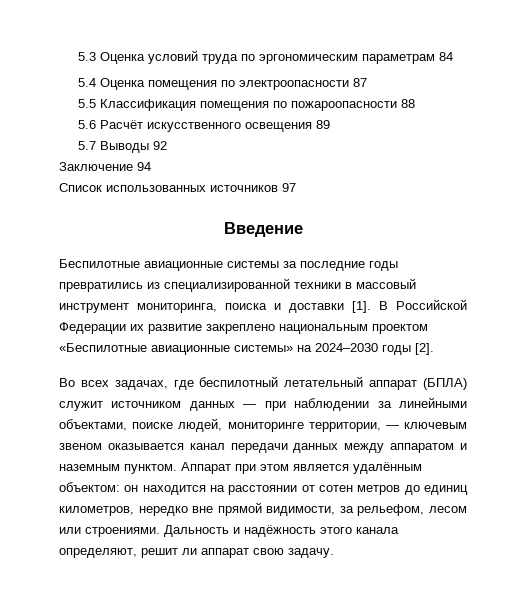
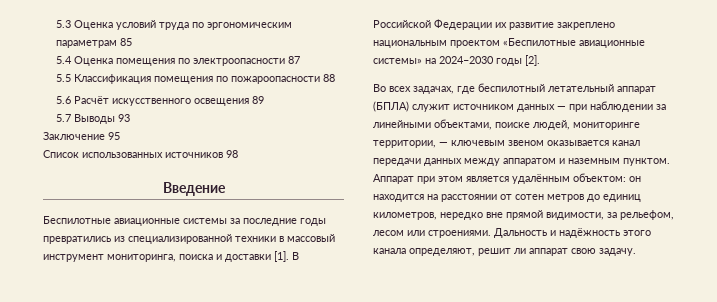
[438,52,453,61] 84 -> [120,38,133,46] 85
[152,141,167,150] 92 -> [118,114,131,122] 93
[137,162,151,171] 94 -> [108,132,120,140] 95
[282,183,296,192] 97 -> [226,150,238,158] 98

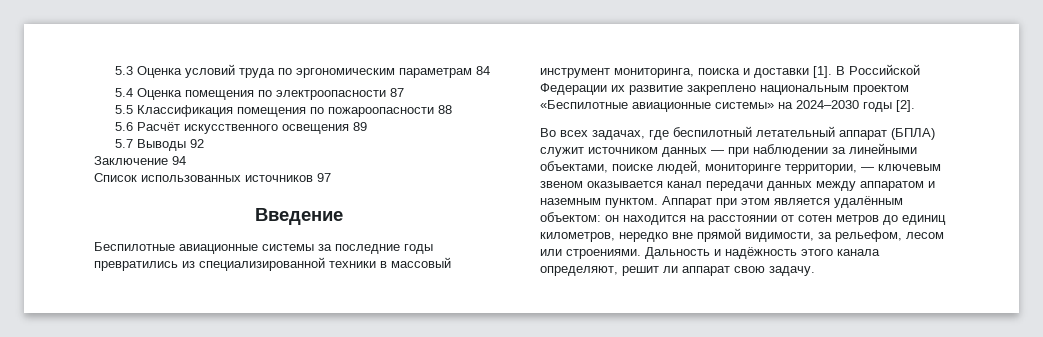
[120,38,133,46] 85 -> [476,66,491,75] 84
[118,114,131,122] 93 -> [190,139,205,148] 92
[108,132,120,140] 95 -> [172,156,186,165] 94
[226,150,238,158] 98 -> [317,173,331,182] 97

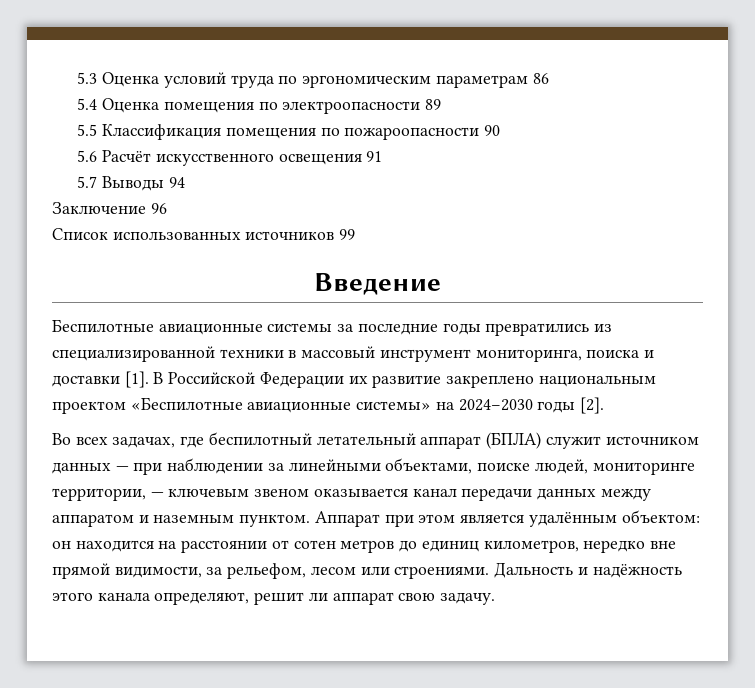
[476,66,491,75] 84 -> [532,73,549,84] 86
[390,88,405,97] 87 -> [425,99,442,110] 89
[438,105,453,114] 88 -> [484,125,501,136] 90
[353,122,368,131] 89 -> [366,151,383,162] 91
[190,139,205,148] 92 -> [168,177,185,188] 94
[172,156,186,165] 94 -> [150,203,167,214] 96
[317,173,331,182] 97 -> [339,229,356,240] 99

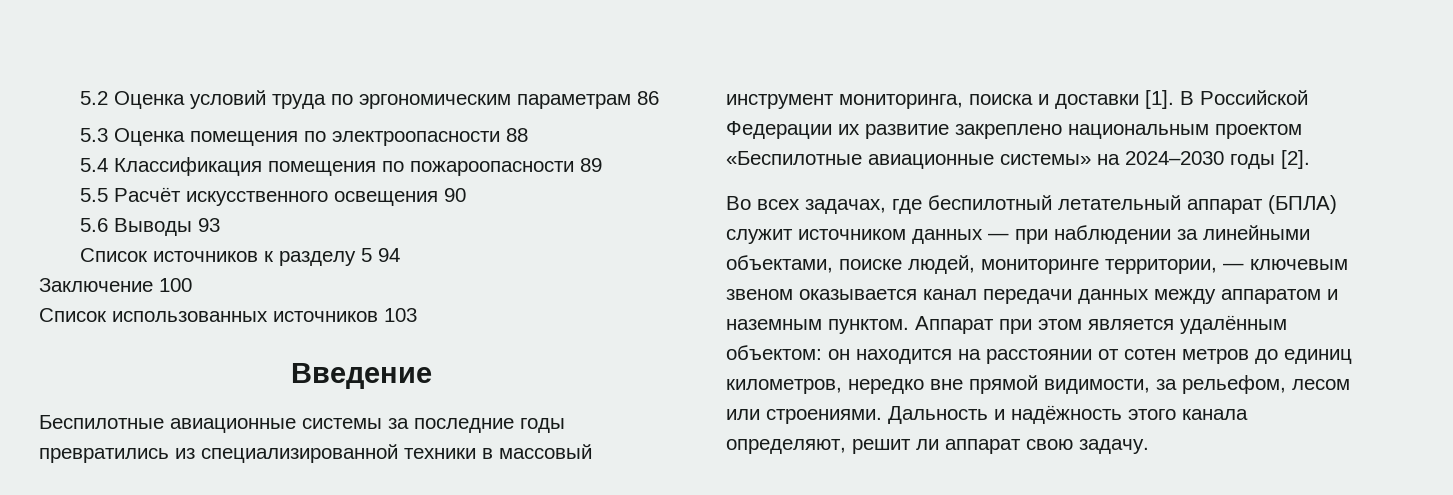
[77,72,98,84] 5.3 -> [79,91,108,105] 5.2
[77,98,98,110] 5.4 -> [79,128,108,142] 5.3
[425,99,442,110] [77,124,98,136] 89 // 5.5 -> [505,128,528,142] [79,158,108,172] 88 // 5.4
[484,125,501,136] [77,150,383,166] [77,176,165,191] 90 // 5.6 Расчёт искусственного освещения 91 // 5.7 Выводы -> [579,158,602,172] [79,187,466,206] [79,218,220,236] [79,248,372,266] 89 // 5.5 Расчёт искусственного освещения 90 // 5.6 Выводы 93 // Список источников к разделу 5
[150,203,167,214] 96 -> [159,278,192,292] 100
[339,229,356,240] 99 -> [384,308,417,322] 103

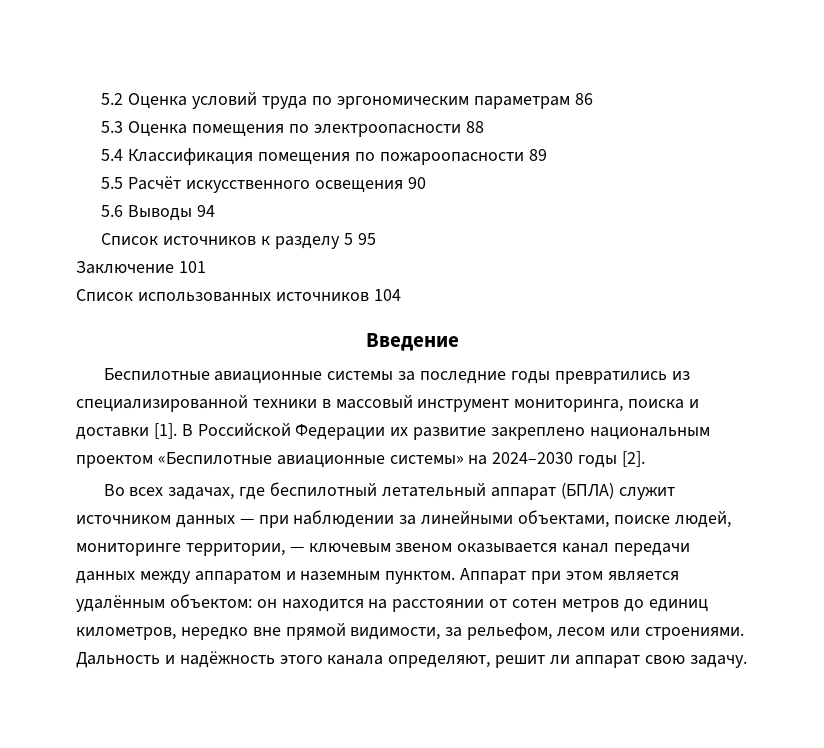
[197,218,220,232] 93 -> [197,205,216,217] 94
[377,248,400,262] 94 -> [357,233,376,245] 95
[159,278,192,292] 100 -> [178,261,206,273] 101
[384,308,417,322] 103 -> [373,289,401,301] 104

